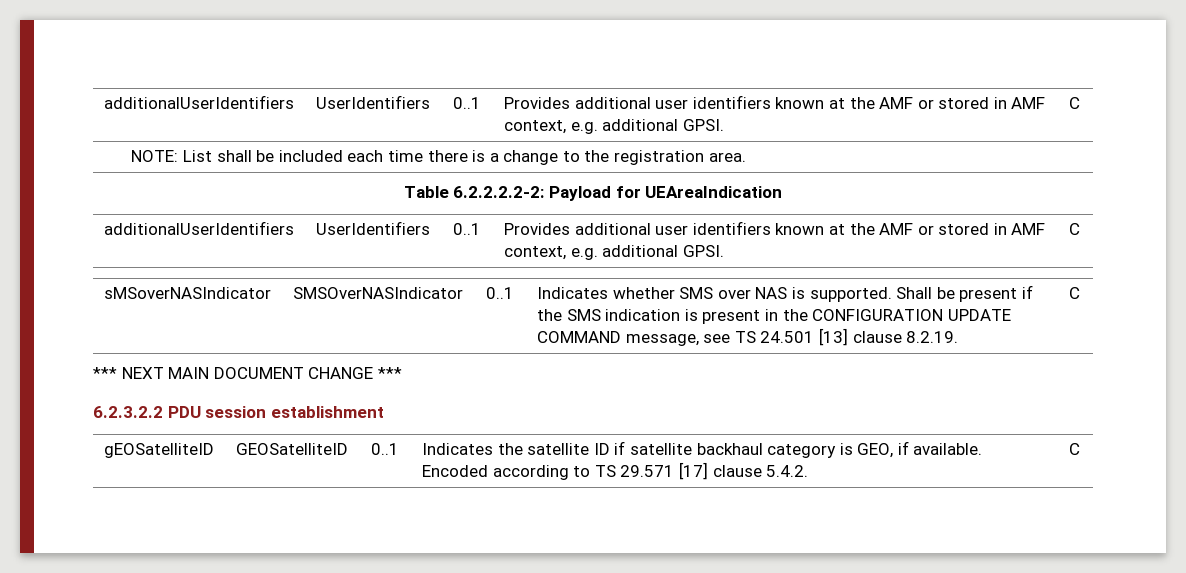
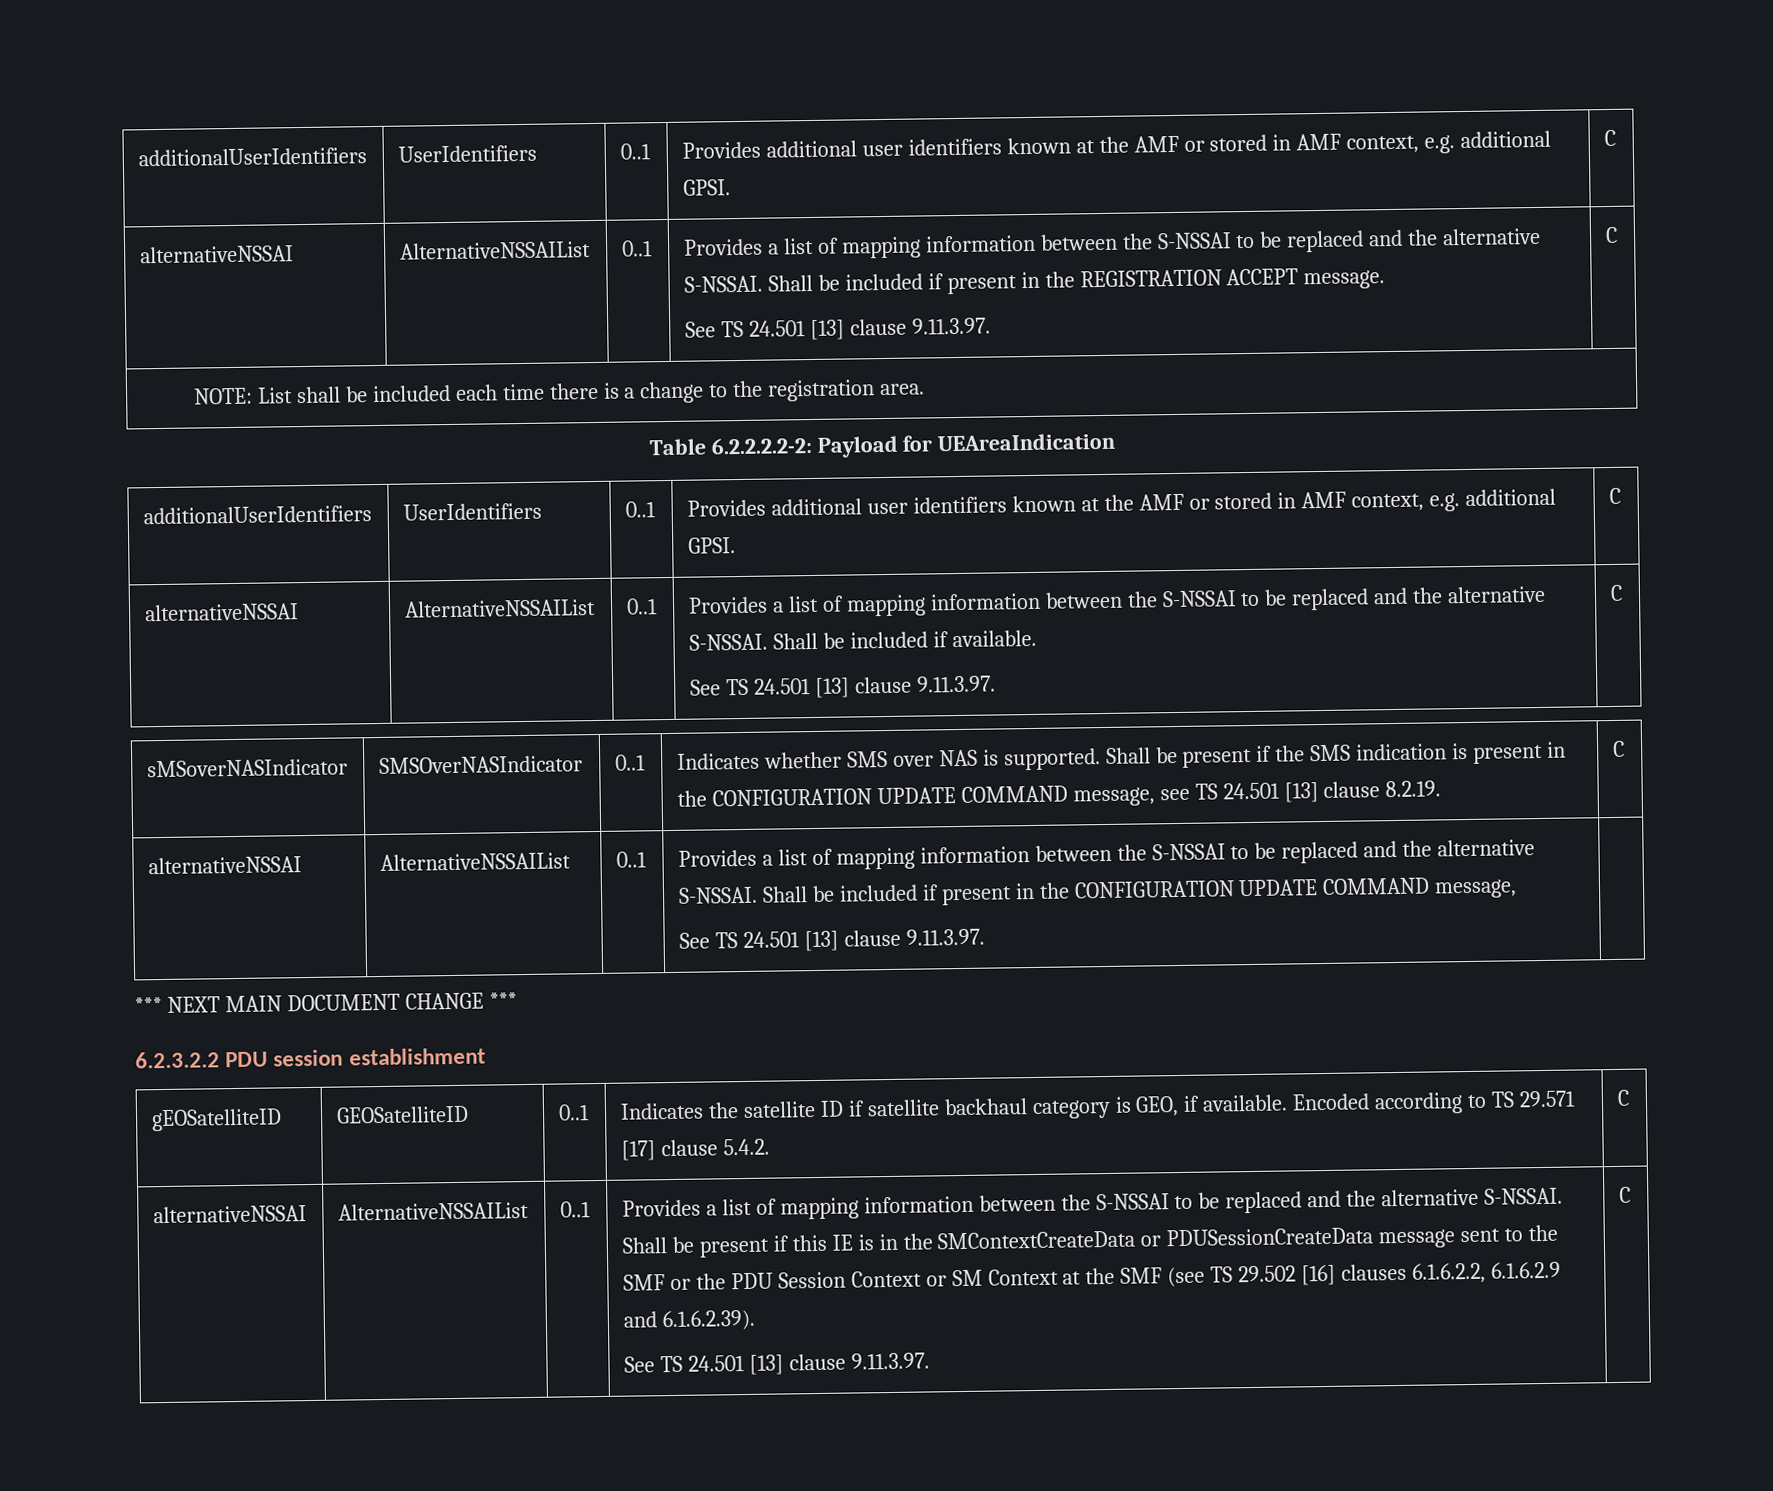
(1080, 103) none -> [139,245,294,264] [399,241,591,260] [621,240,653,257] [683,227,1542,259] [683,268,1386,295] [684,317,991,341] [1604,226,1618,244] // alternativeNSSAI | AlternativeNSSAIList | 0..1 | Provides a list of mapping information between the S-NSSAI to be replaced and the alternative S-NSSAI. Shall be included if present in the REGISTRATION ACCEPT message. // See TS 24.501 [13] clause 9.11.3.97. | C
(1080, 229) none -> [143,603,299,622] [403,599,596,618] [625,598,658,615] [687,585,1547,617] [688,629,1037,651] [689,675,996,698] [1609,584,1623,602] // alternativeNSSAI | AlternativeNSSAIList | 0..1 | Provides a list of mapping information between the S-NSSAI to be replaced and the alternative S-NSSAI. Shall be included if available. // See TS 24.501 [13] clause 9.11.3.97. | C
(1080, 293) none -> [147,856,302,875] [379,852,571,871] [615,851,647,868] [677,839,1536,870] [677,877,1518,906] [678,928,985,952] // alternativeNSSAI | AlternativeNSSAIList | 0..1 | Provides a list of mapping information between the S-NSSAI to be replaced and the alternative S-NSSAI. Shall be included if present in the CONFIGURATION UPDATE COMMAND message, // See TS 24.501 [13] clause 9.11.3.97. |
(1080, 449) none -> [152,1205,307,1224] [337,1201,529,1221] [559,1201,591,1218] [621,1187,1564,1220] [621,1224,1559,1258] [622,1261,1561,1291] [622,1309,756,1332] [623,1352,930,1375] [1618,1186,1631,1203] // alternativeNSSAI | AlternativeNSSAIList | 0..1 | Provides a list of mapping information between the S-NSSAI to be replaced and the alternative S-NSSAI. Shall be present if this IE is in the SMContextCreateData or PDUSessionCreateData message sent to the SMF or the PDU Session Context or SM Context at the SMF (see TS 29.502 [16] clauses 6.1.6.2.2, 6.1.6.2.9 and 6.1.6.2.39). // See TS 24.501 [13] clause 9.11.3.97. | C

